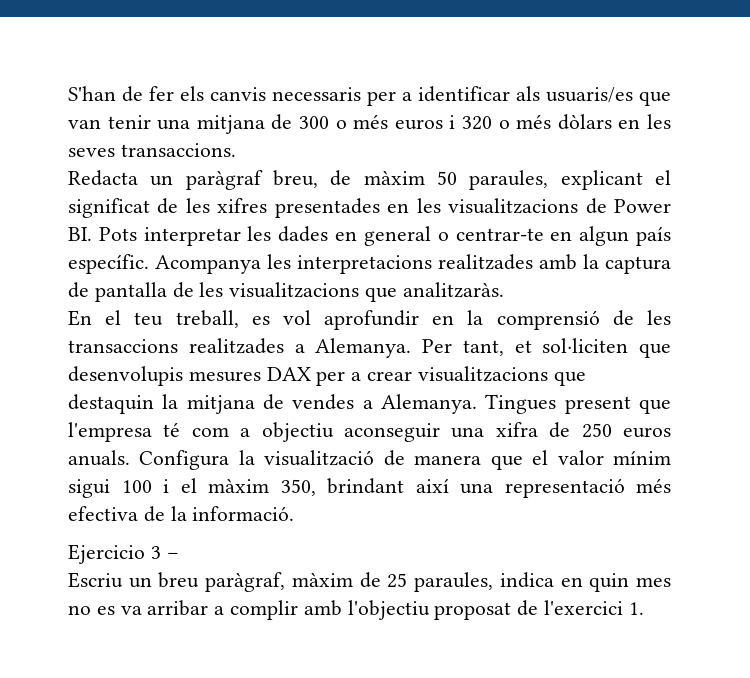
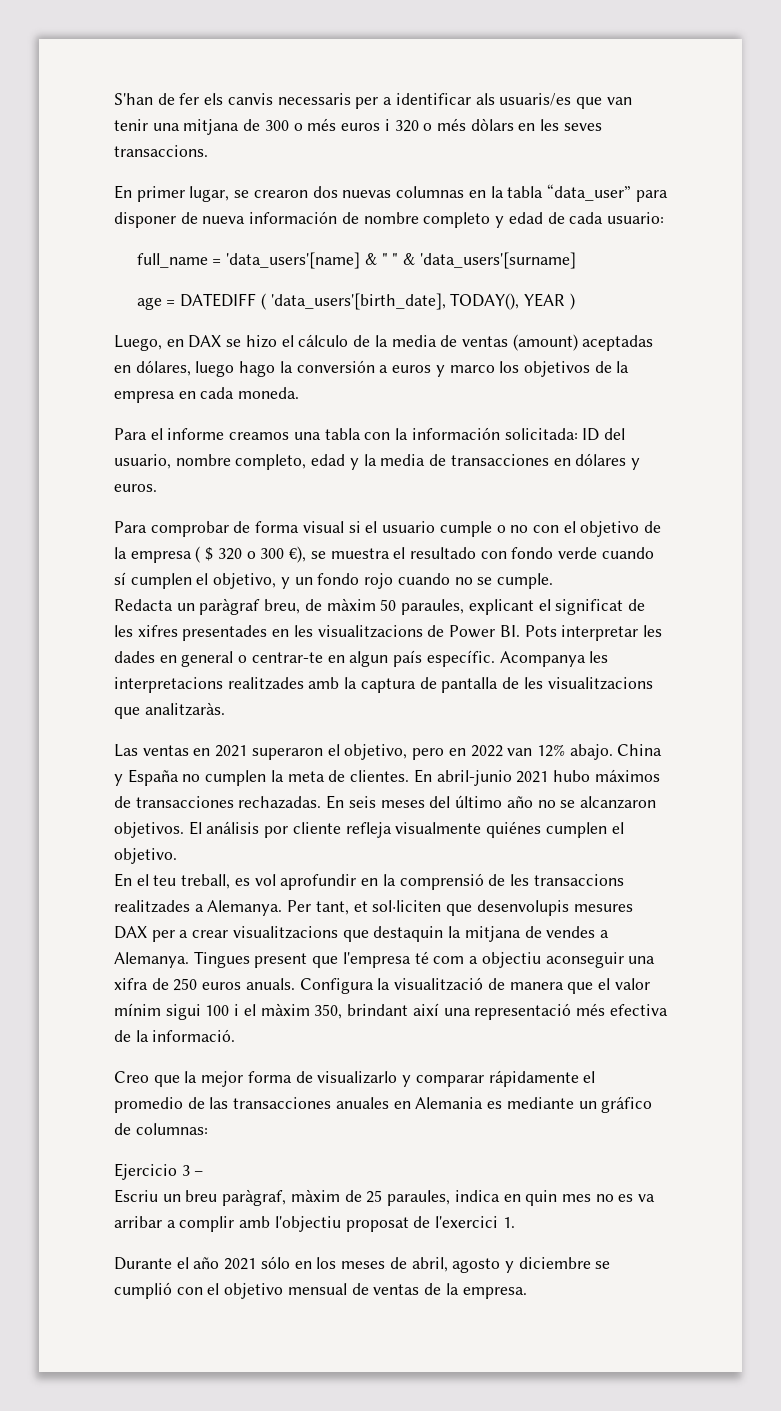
(236, 150) none -> [114,184,668,202] [114,211,664,228] [136,252,576,269] [136,293,575,310] [114,334,654,351] [114,360,630,377] [114,387,300,403] [114,427,625,441] [114,453,640,470] [114,484,157,492] [114,521,662,537] [114,546,654,563] [114,572,553,589] // En primer lugar, se crearon dos nuevas columnas en la tabla “data_user” para disponer de nueva información de nombre completo y edad de cada usuario: // full_name = 'data_users'[name] & " " & 'data_users'[surname] // age = DATEDIFF ( 'data_users'[birth_date], TODAY(), YEAR ) // Luego, en DAX se hizo el cálculo de la media de ventas (amount) aceptadas en dólares, luego hago la conversión a euros y marco los objetivos de la empresa en cada moneda. // Para el informe creamos una tabla con la información solicitada: ID del usuario, nombre completo, edad y la media de transacciones en dólares y euros. // Para comprobar de forma visual si el usuario cumple o no con el objetivo de la empresa ( $ 320 o 300 €), se muestra el resultado con fondo verde cuando sí cumplen el objetivo, y un fondo rojo cuando no se cumple.
(504, 290) none -> [114,744,663,760] [114,769,660,786] [114,795,656,809] [114,821,624,838] [114,848,177,864] // Las ventas en 2021 superaron el objetivo, pero en 2022 van 12% abajo. China y España no cumplen la meta de clientes. En abril-junio 2021 hubo máximos de transacciones rechazadas. En seis meses del último año no se alcanzaron objetivos. El análisis por cliente refleja visualmente quiénes cumplen el objetivo.
(295, 513) none -> [114,1070,596,1087] [114,1096,653,1113] [114,1123,208,1135] // Creo que la mejor forma de visualizarlo y comparar rápidamente el promedio de las transacciones anuales en Alemania es mediante un gráfico de columnas:
(644, 608) none -> [114,1256,611,1273] [114,1282,527,1299] // Durante el año 2021 sólo en los meses de abril, agosto y diciembre se cumplió con el objetivo mensual de ventas de la empresa.

